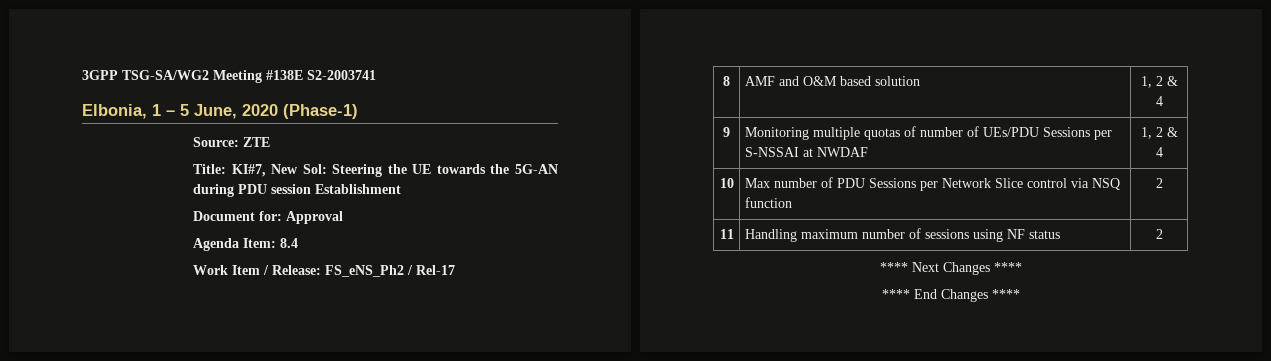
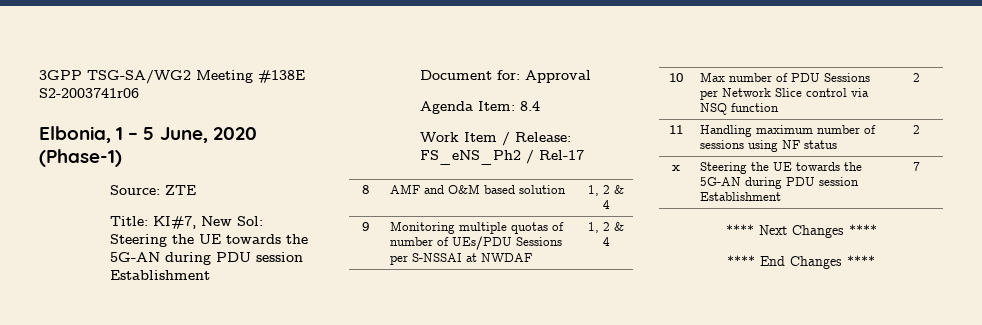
[307,70,376,80] S2-2003741 -> [39,88,139,98] S2-2003741r06
(1163, 234) none -> [671,165,680,171] [699,162,862,174] [699,177,859,189] [699,192,781,201] [912,162,920,171] // x | Steering the UE towards the 5G-AN during PDU session Establishment | 7

